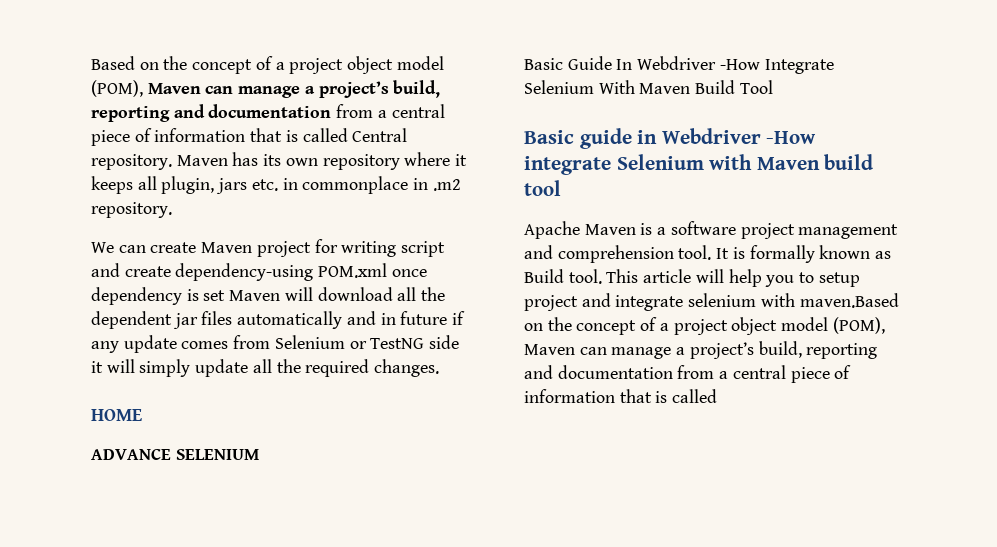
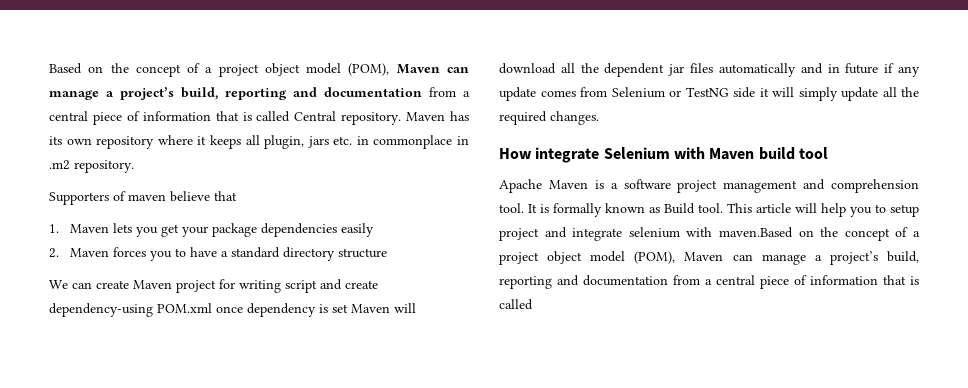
(172, 210) none -> [49,191,237,205] [49,223,374,237] [49,247,387,261] // Supporters of maven believe that // 1. Maven lets you get your package dependencies easily // 2. Maven forces you to have a standard directory structure
[91,409,142,421] [91,449,259,460] [524,56,834,74] [524,80,773,94] [524,128,817,149] HOME // ADVANCE SELENIUM // Basic Guide In Webdriver -How Integrate Selenium With Maven Build Tool // Basic guide in Webdriver -How -> [499,148,532,159] How

